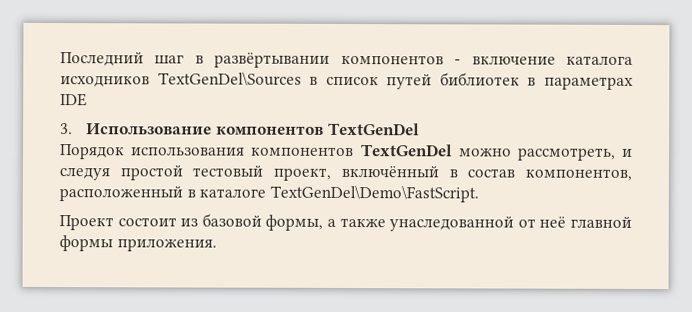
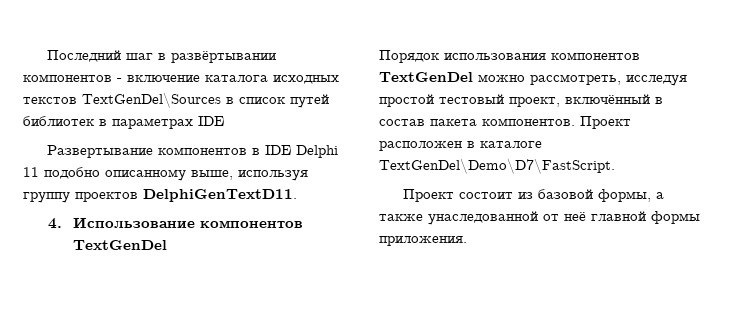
[60,75,150,88] исходников -> [273,75,339,84] [23,97,77,104] исходных текстов
[60,123,73,135] 3. -> [47,145,339,158] [23,167,308,181] [23,189,297,203] [47,218,62,229] Развертывание компонентов в IDE Delphi 11 подобно описанному выше, используя группу проектов DelphiGenTextD11. // 4.
[621,148,634,157] [59,167,110,181] и следуя -> [626,75,687,86] исследуя
[525,168,632,181] [59,185,183,202] компонентов, расположенный -> [430,116,631,129] [379,141,462,151] пакета компонентов. Проект расположен
[269,184,479,203] TextGenDel\Demo\FastScript. -> [379,158,615,174] TextGenDel\Demo\D7\FastScript.

